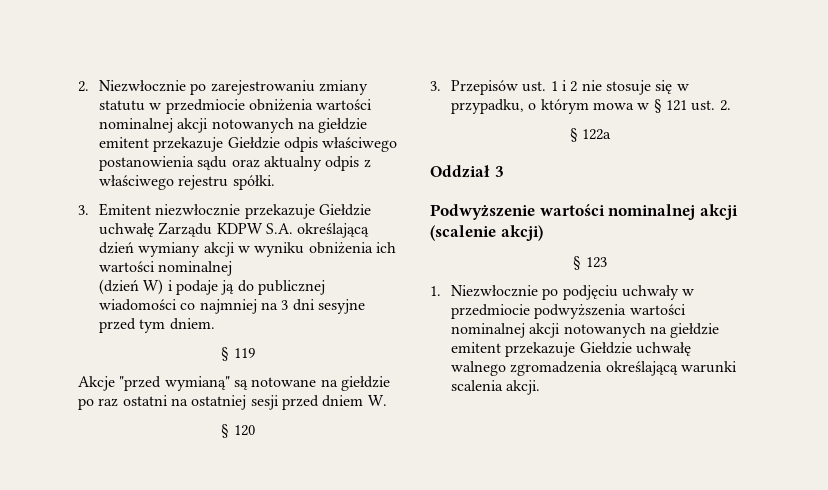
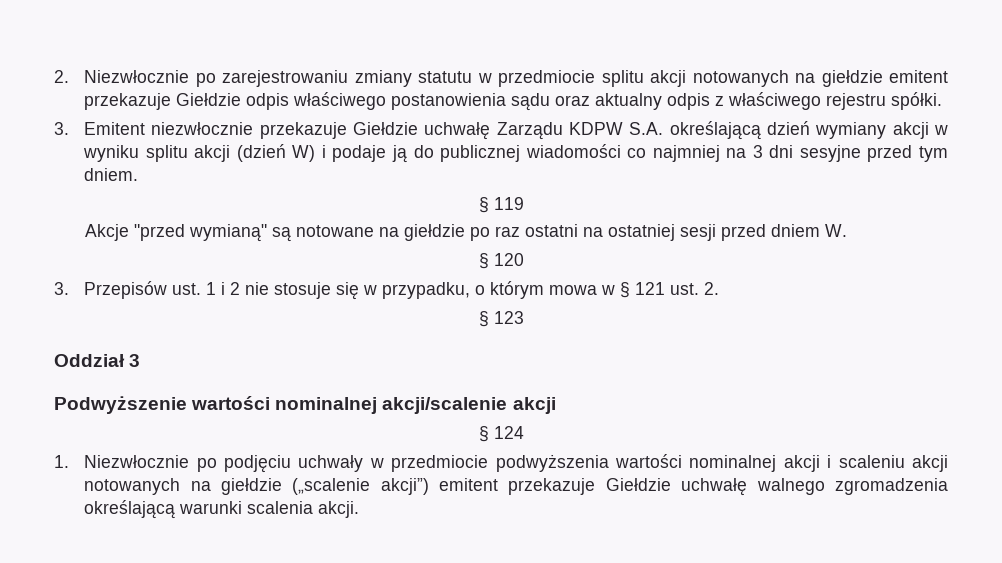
[249,99,373,111] [99,118,174,133] obniżenia wartości nominalnej -> [601,70,644,87] splitu
[308,242,396,254] [99,261,233,276] obniżenia ich wartości nominalnej // -> [145,145,231,162] splitu akcji
[582,129,612,140] 122a -> [493,311,524,324] 123
[699,204,738,220] [430,225,543,241] [573,256,607,270] akcji (scalenie akcji) // § 123 -> [382,397,556,414] [478,426,524,442] akcji/scalenie akcji // § 124
[563,323,720,338] notowanych na giełdzie -> [827,455,948,472] [84,478,429,495] i scaleniu akcji notowanych na giełdzie („scalenie akcji”)

